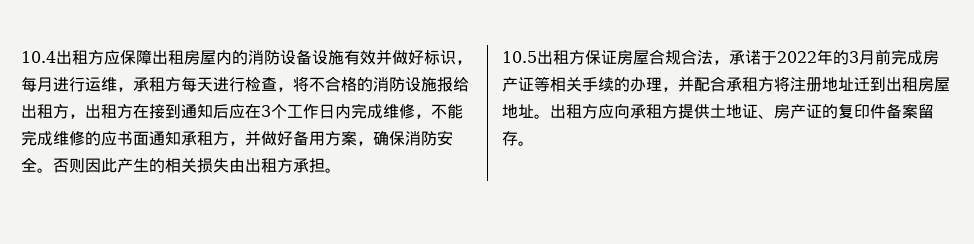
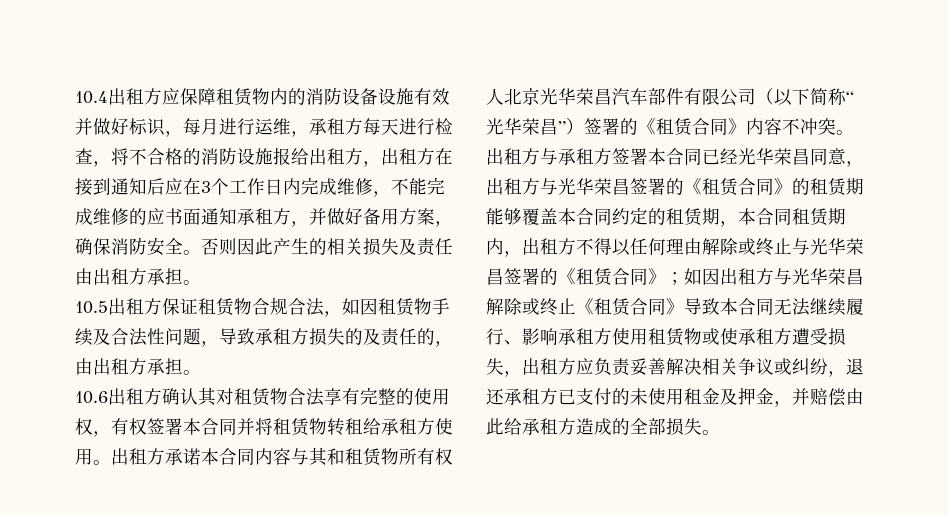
[152,50,216,65] 出租房屋 -> [216,88,270,106] 租赁物
(229, 165) none -> [399,238,453,256] 及责任
[617,50,649,65] 房屋 -> [198,298,252,316] 租赁物
[729,49,939,65] [502,76,950,92] [502,103,934,119] [502,131,518,146] 承诺于2022年的3月前完成房产证等相关手续的办理，并配合承租方将注册地址迁到出租房屋地址。出租方应向承租方提供土地证、房产证的复印件备案留存 -> [342,298,450,316] [75,328,453,347] [75,358,201,375] [75,387,450,406] [75,418,453,437] [75,447,453,466] [486,88,854,106] [486,118,854,136] [486,148,864,167] [486,178,864,196] [486,207,846,227] [486,238,864,257] [486,268,864,286] [486,298,864,316] [486,328,846,346] [486,358,864,377] [486,387,864,407] [486,418,702,436] 如因租赁物手续及合法性问题，导致承租方损失的及责任的，由出租方承担。 // 10.6出租方确认其对租赁物合法享有完整的使用权，有权签署本合同并将租赁物转租给承租方使用。出租方承诺本合同内容与其和租赁物所有权人北京光华荣昌汽车部件有限公司（以下简称“光华荣昌”）签署的《租赁合同》内容不冲突。出租方与承租方签署本合同已经光华荣昌同意，出租方与光华荣昌签署的《租赁合同》的租赁期能够覆盖本合同约定的租赁期，本合同租赁期内，出租方不得以任何理由解除或终止与光华荣昌签署的《租赁合同》；如因出租方与光华荣昌解除或终止《租赁合同》导致本合同无法继续履行、影响承租方使用租赁物或使承租方遭受损失，出租方应负责妥善解决相关争议或纠纷，退还承租方已支付的未使用租金及押金，并赔偿由此给承租方造成的全部损失

